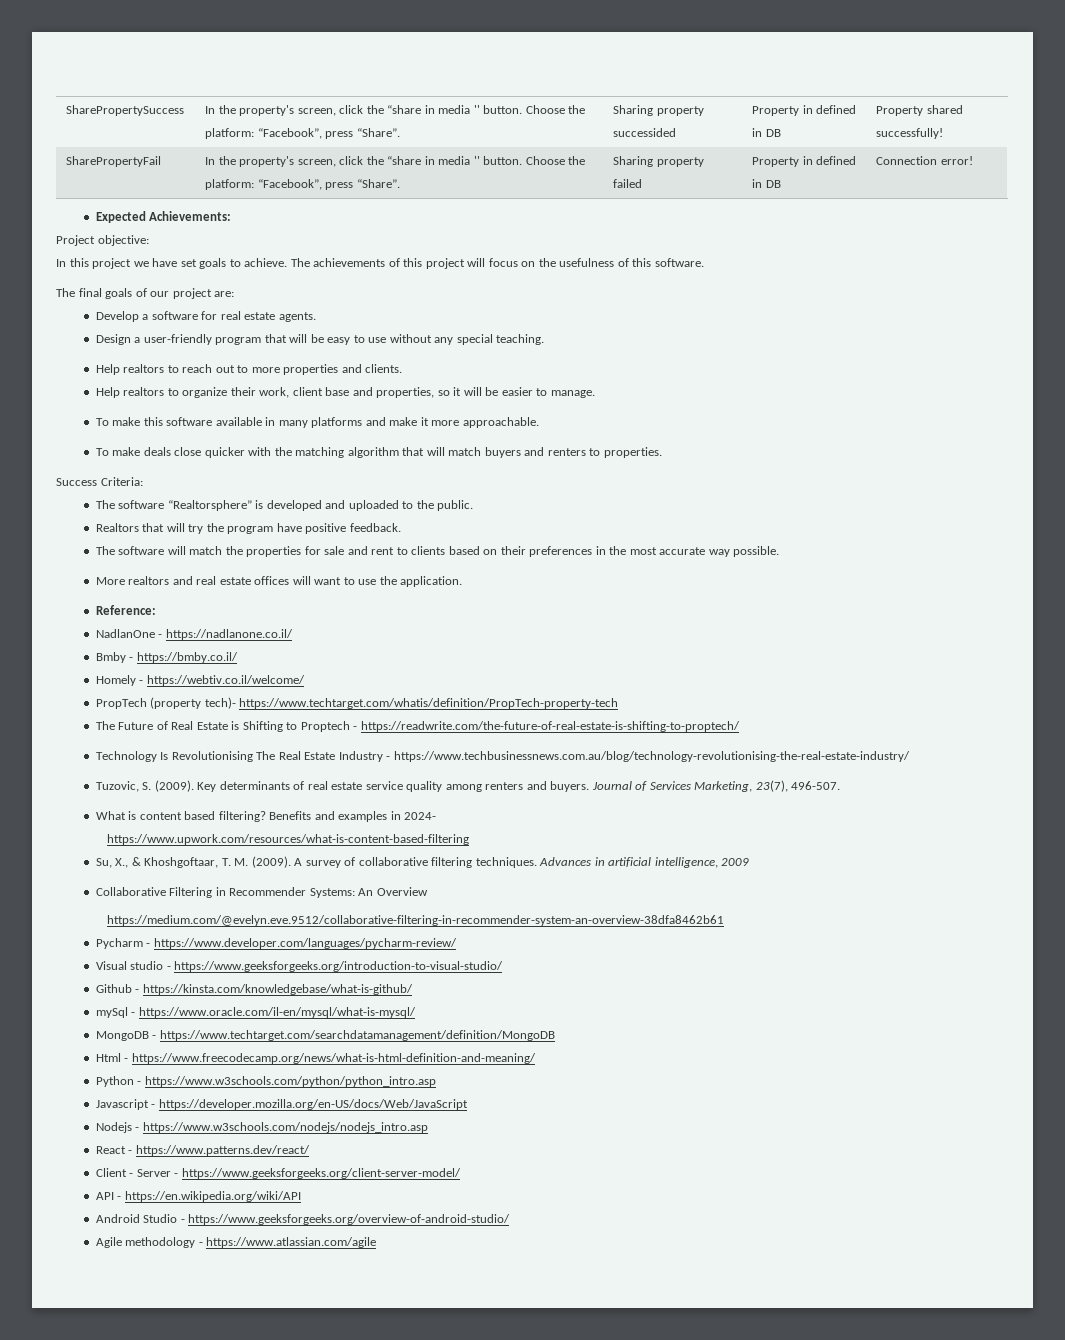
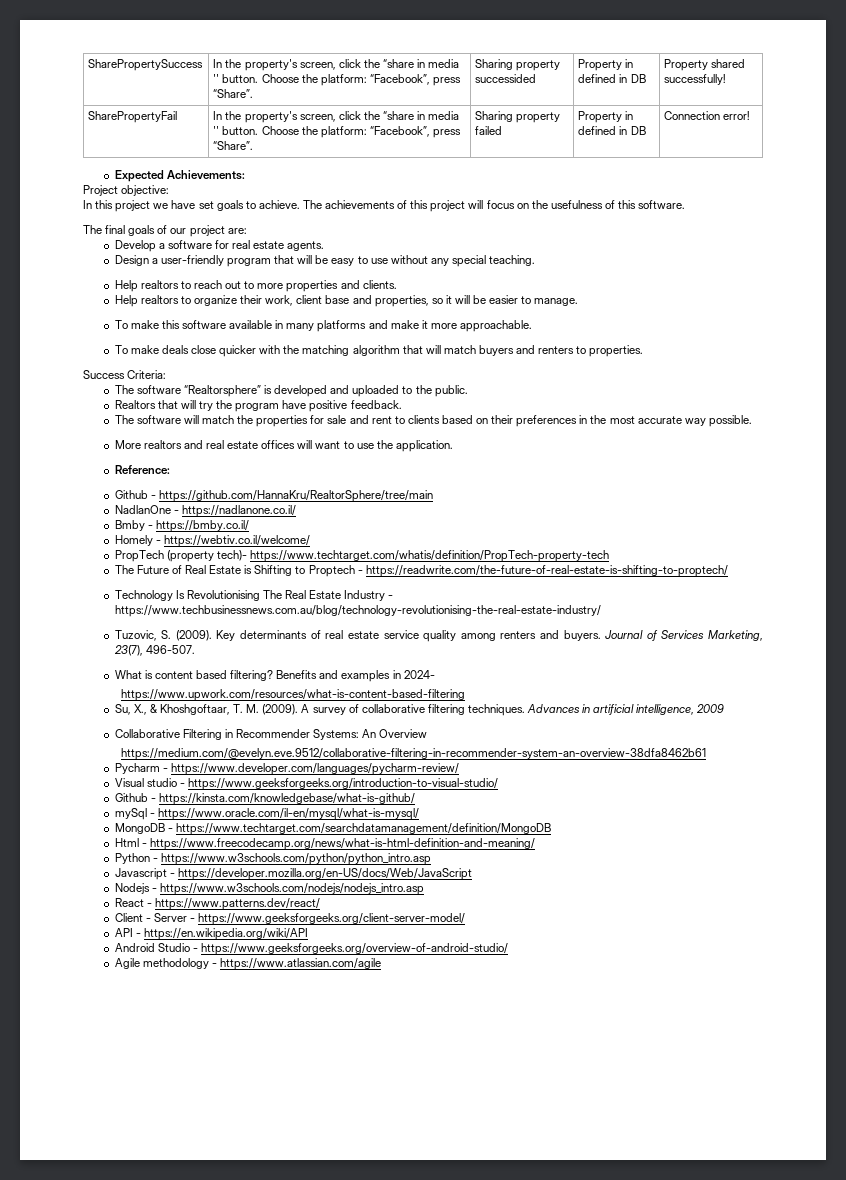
(156, 610) none -> [114,490,433,502] // Github - https://github.com/HannaKru/RealtorSphere/tree/main

